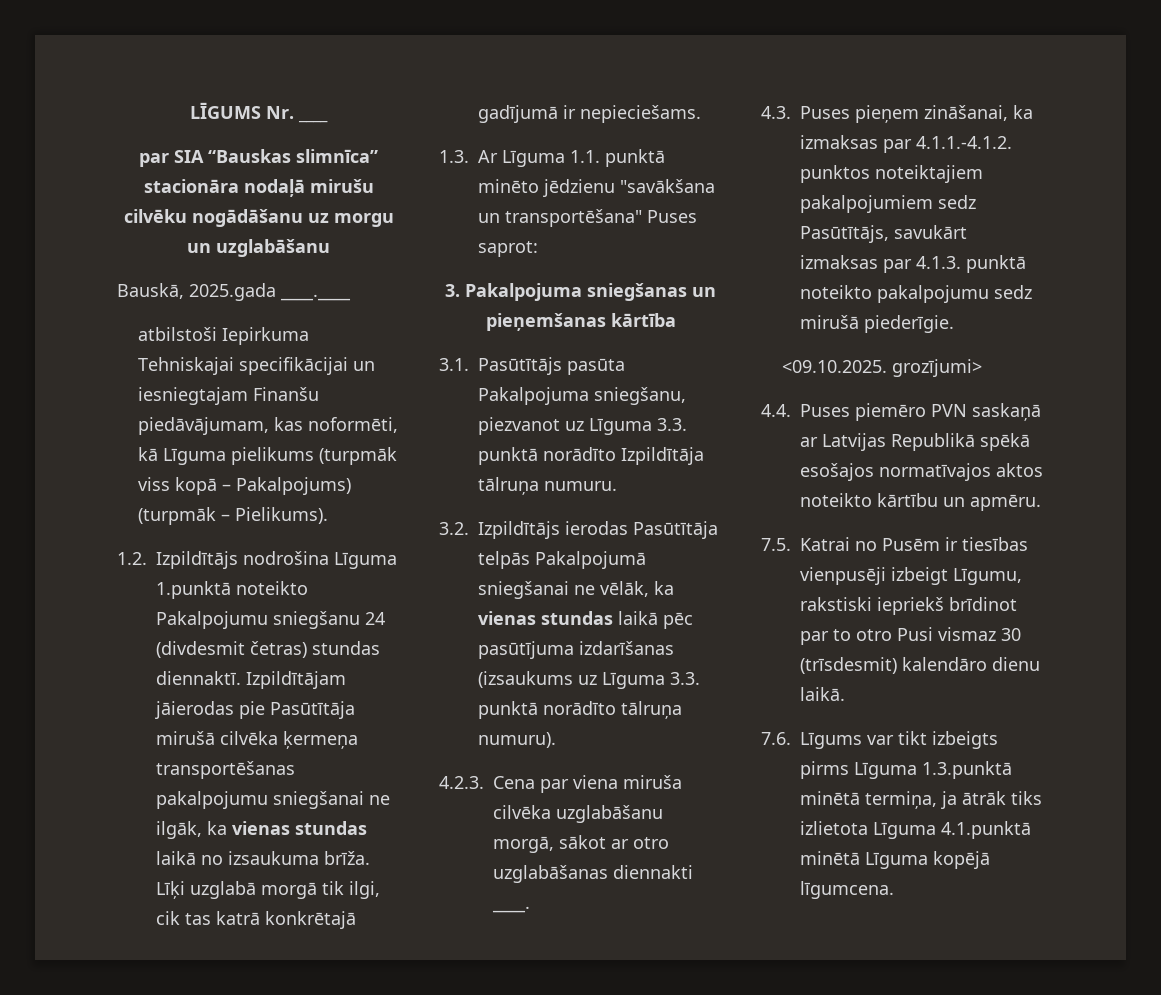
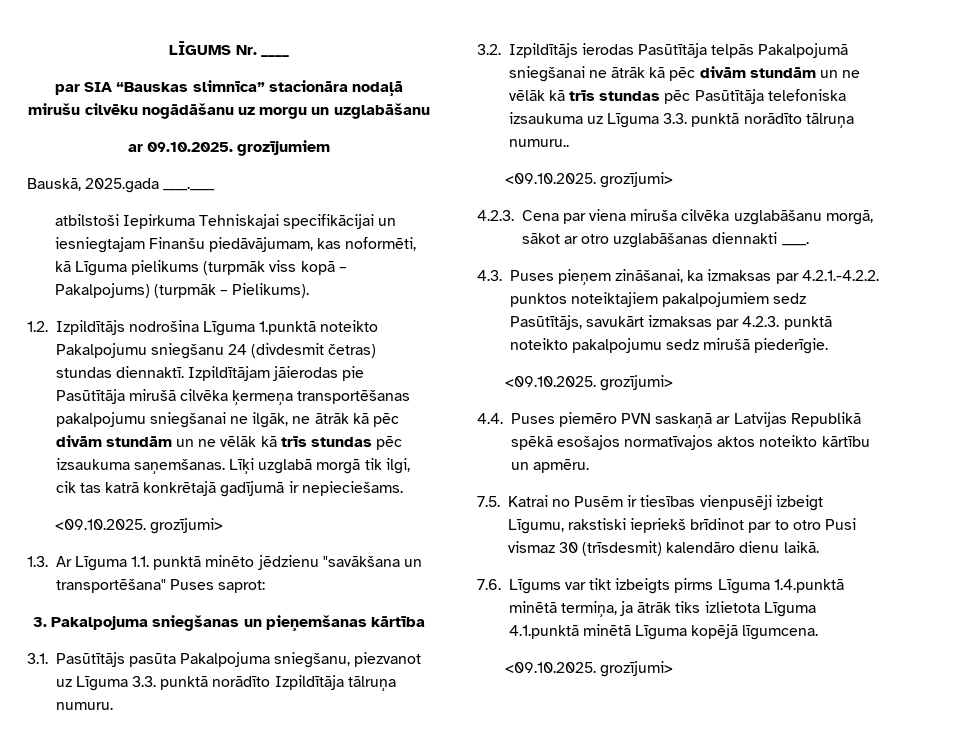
(330, 248) none -> [127,140,331,156] // ar 09.10.2025. grozījumiem
[207,821,367,835] [156,851,370,865] ka vienas stundas laikā no izsaukuma brīža. -> [292,413,400,427] [55,435,403,450] [55,458,225,474] ne ātrāk kā pēc divām stundām un ne vēlāk kā trīs stundas pēc izsaukuma saņemšanas.
(701, 114) none -> [54,518,223,534] // <09.10.2025. grozījumi>
[600,581,674,597] [478,611,693,629] [478,641,674,659] [478,671,573,688] vēlāk, ka vienas stundas laikā pēc pasūtījuma izdarīšanas (izsaukums -> [611,66,861,81] [508,89,846,104] [508,112,583,124] ātrāk kā pēc divām stundām un ne vēlāk kā trīs stundas pēc Pasūtītāja telefoniska izsaukuma
[478,732,556,748] numuru). -> [508,139,569,147] [504,172,673,188] numuru.. // <09.10.2025. grozījumi>
[916,136,1012,149] 4.1.1.-4.1.2. -> [801,270,879,281] 4.2.1.-4.2.2.
[916,256,961,269] 4.1.3. -> [742,316,780,327] 4.2.3.
[922,761,1012,779] 1.3.punktā -> [773,579,844,593] 1.4.punktā
(894, 890) none -> [504,661,673,677] // <09.10.2025. grozījumi>

